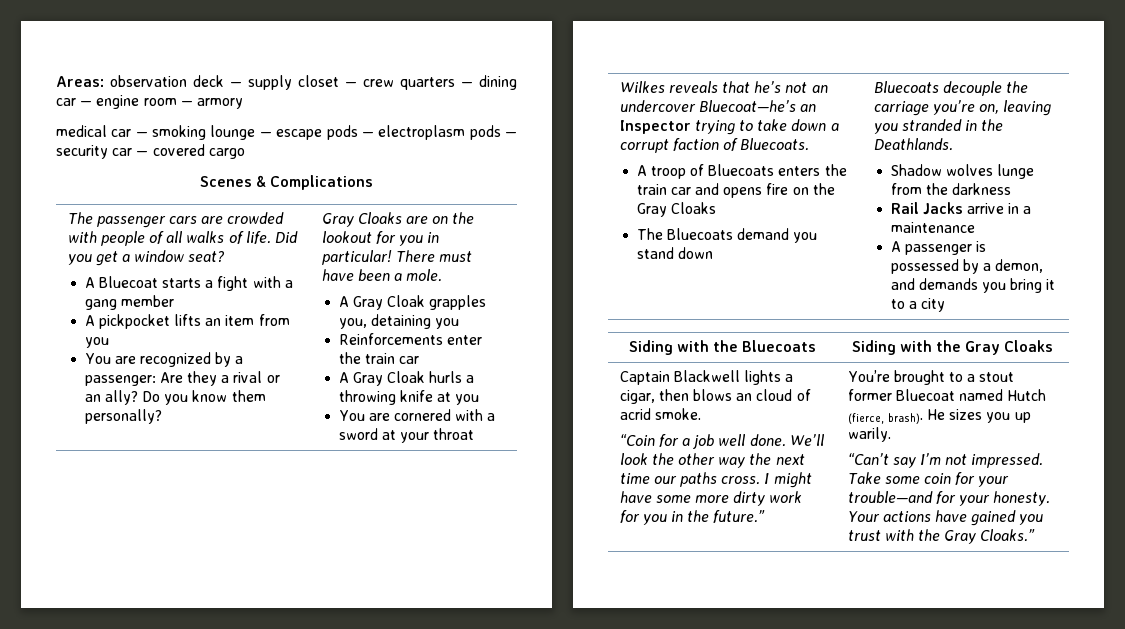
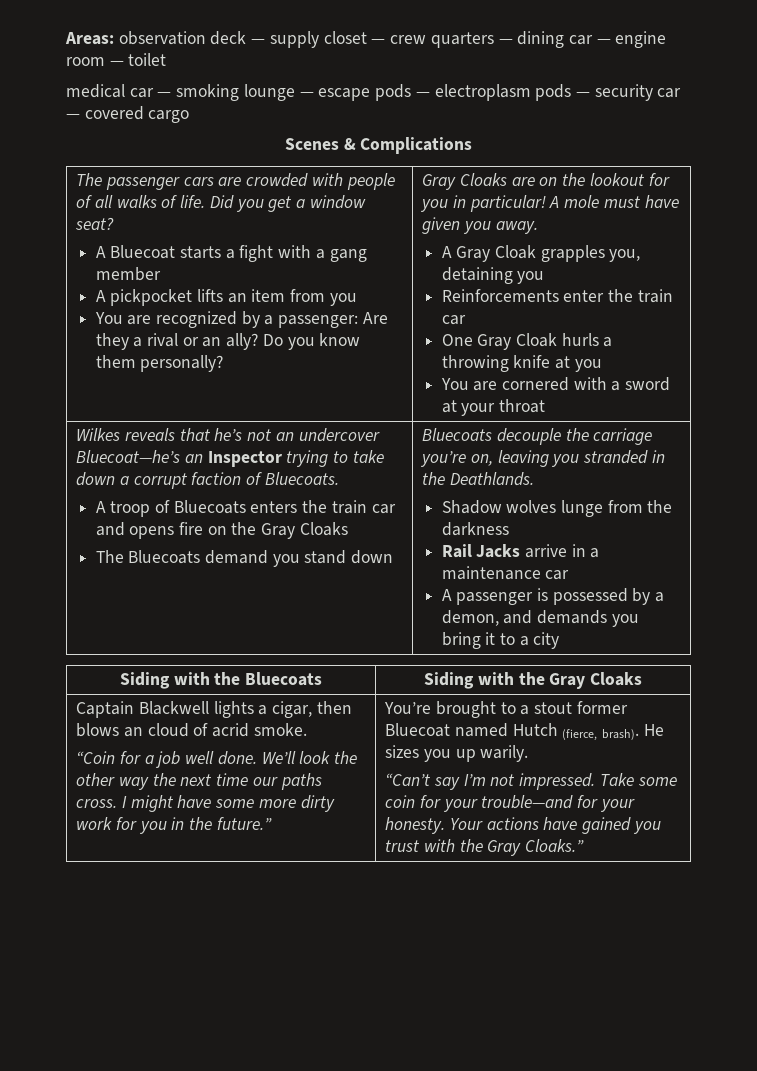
[196,98,243,109] armory -> [128,53,167,66] toilet
[395,250,472,262] [321,269,443,282] There must have been a mole. -> [549,195,679,208] [422,217,538,234] A mole must have given you away.
[338,372,349,383] A -> [441,334,473,346] One
(975, 227) none -> [545,570,570,580] car

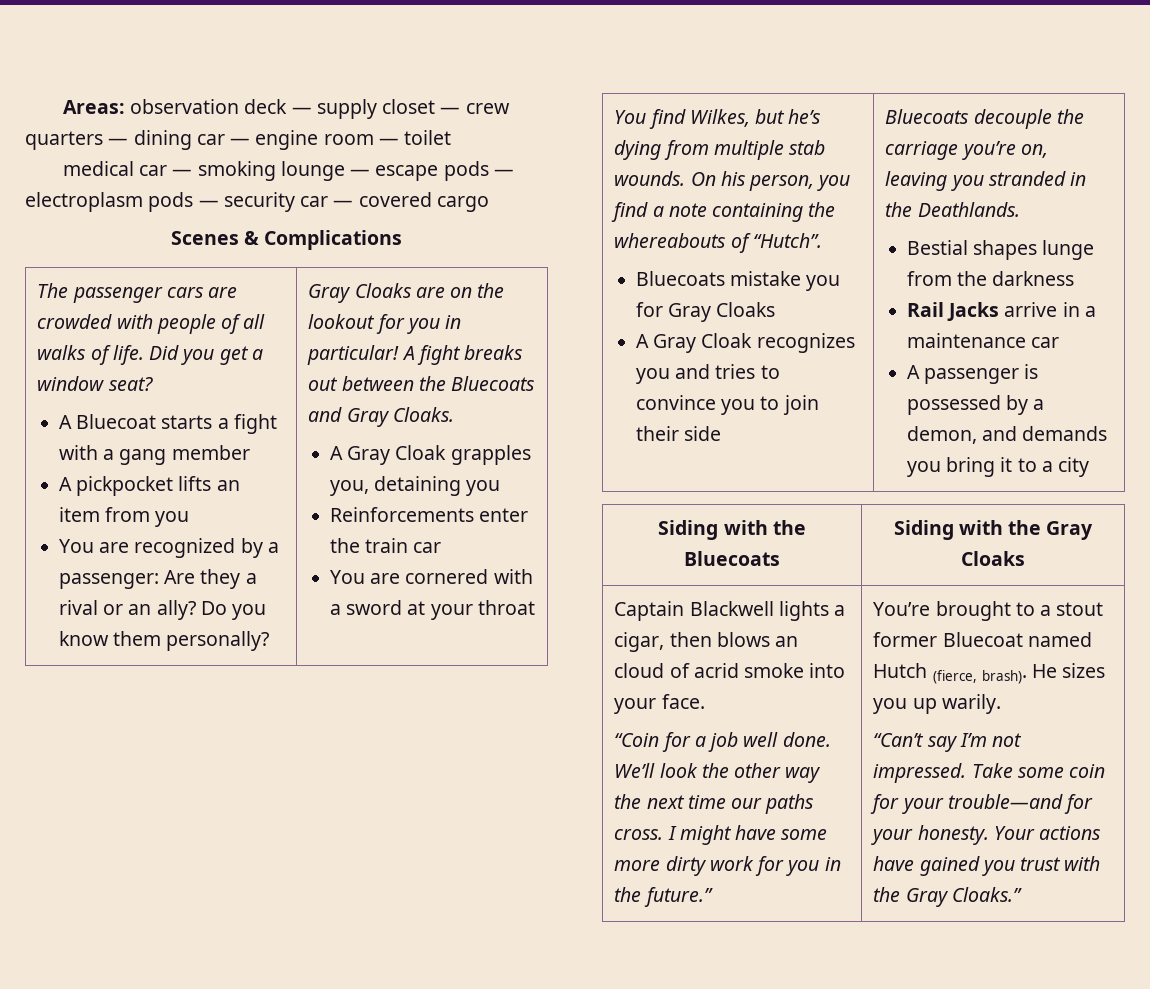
[564,195,679,208] [422,217,538,234] mole must have given you away. -> [416,345,524,365] [308,376,536,391] [308,407,454,427] fight breaks out between the Bluecoats and Gray Cloaks.
[441,333,613,350] [441,355,602,372] // One Gray Cloak hurls a throwing knife at you -> (442, 547) none
[76,428,380,442] [76,450,384,467] [76,472,339,489] [95,500,396,517] [95,522,348,539] [95,550,394,567] Wilkes reveals that he’s not an undercover Bluecoat—he’s an Inspector trying to take down a corrupt faction of Bluecoats. // A troop of Bluecoats enters the train car and opens fire on the Gray Cloaks // The Bluecoats demand you stand down -> [614,109,822,129] [614,140,826,160] [614,171,851,191] [611,202,836,222] [614,233,822,253] [635,271,841,291] [635,302,776,322] [635,333,855,353] [635,364,780,384] [635,395,819,415] [635,426,722,441] You find Wilkes, but he’s dying from multiple stab wounds. On his person, you find a note containing the whereabouts of “Hutch”. // Bluecoats mistake you for Gray Cloaks // A Gray Cloak recognizes you and tries to convince you to join their side
[441,500,557,514] Shadow wolves -> [906,240,1038,260] Bestial shapes
[253,723,307,736] smoke. -> [744,663,846,678] [614,694,705,714] smoke into your face.

